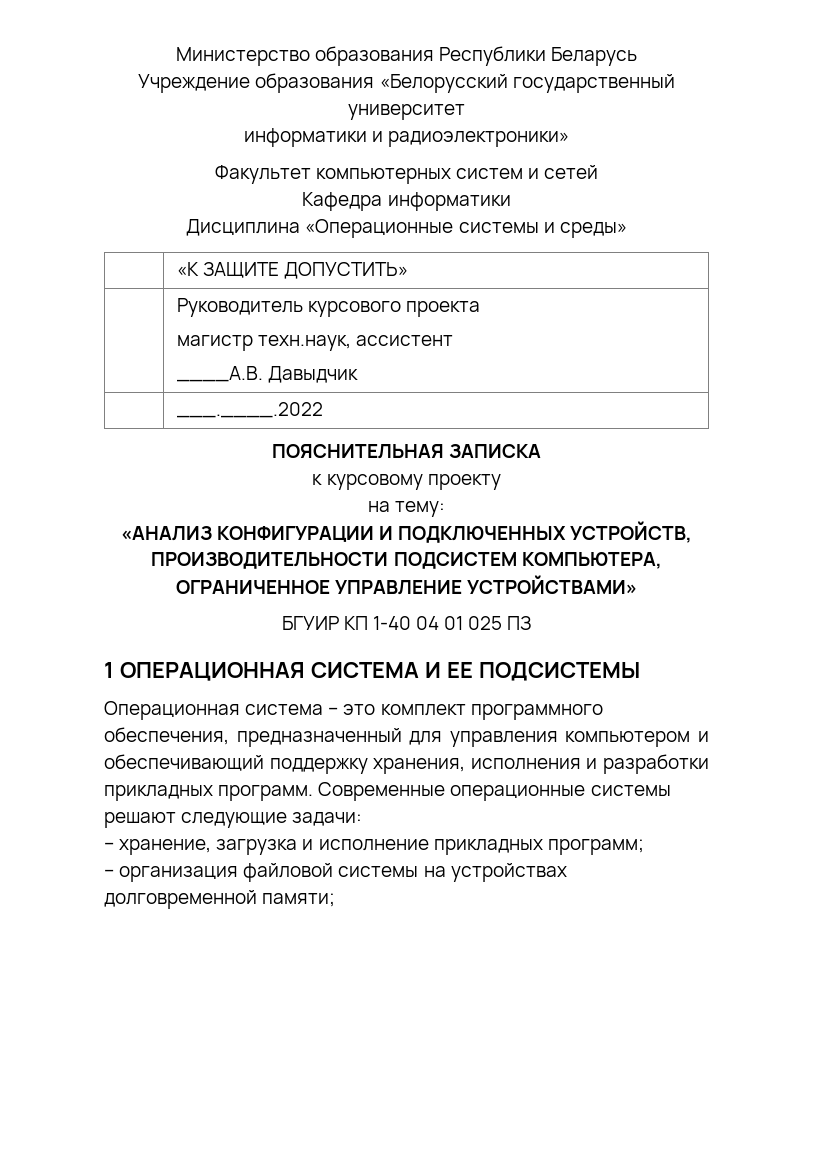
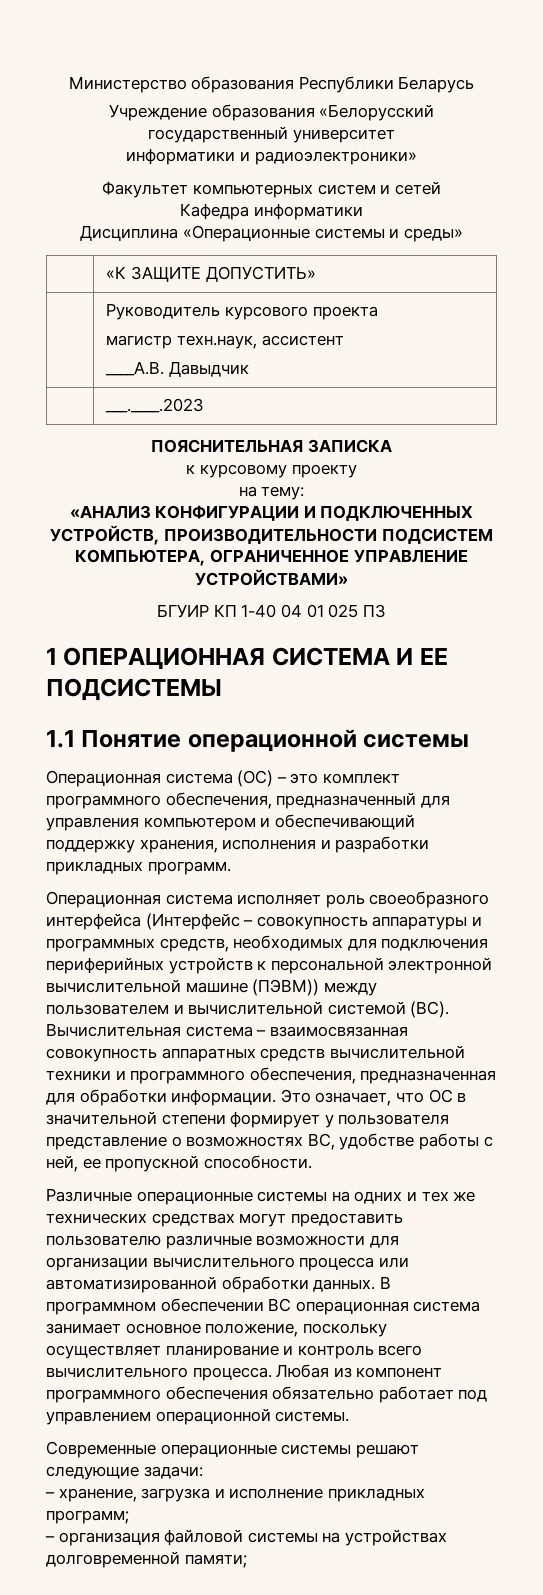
[176,402,323,418] ___.____.2022 -> [105,398,205,413] ___.____.2023
[104,701,324,720] // Операционная система -> [46,729,470,752] [46,770,274,787] // 1.1 Понятие операционной системы // Операционная система (ОС)
(314, 793) none -> [46,891,490,908] [46,913,482,930] [46,935,489,952] [46,957,493,974] [46,979,377,996] [46,1001,450,1018] [46,1023,408,1037] [46,1045,465,1062] [46,1067,497,1084] [46,1089,467,1106] [46,1111,450,1128] [46,1133,493,1150] [46,1155,312,1172] [46,1188,476,1205] [46,1213,403,1227] [46,1235,399,1249] [46,1257,409,1271] [46,1276,391,1293] [46,1298,481,1315] [46,1323,387,1337] [46,1345,423,1359] [46,1364,443,1381] [46,1386,488,1403] [46,1408,350,1425] // Операционная система исполняет роль своеобразного интерфейса (Интерфейс – совокупность аппаратуры и программных средств, необходимых для подключения периферийных устройств к персональной электронной вычислительной машине (ПЭВМ)) между пользователем и вычислительной системой (ВС). Вычислительная система – взаимосвязанная совокупность аппаратных средств вычислительной техники и программного обеспечения, предназначенная для обработки информации. Это означает, что ОС в значительной степени формирует у пользователя представление о возможностях ВС, удобстве работы с ней, ее пропускной способности. // Различные операционные системы на одних и тех же технических средствах могут предоставить пользователю различные возможности для организации вычислительного процесса или автоматизированной обработки данных. В программном обеспечении ВС операционная система занимает основное положение, поскольку осуществляет планирование и контроль всего вычислительного процесса. Любая из компонент программного обеспечения обязательно работает под управлением операционной системы. //

